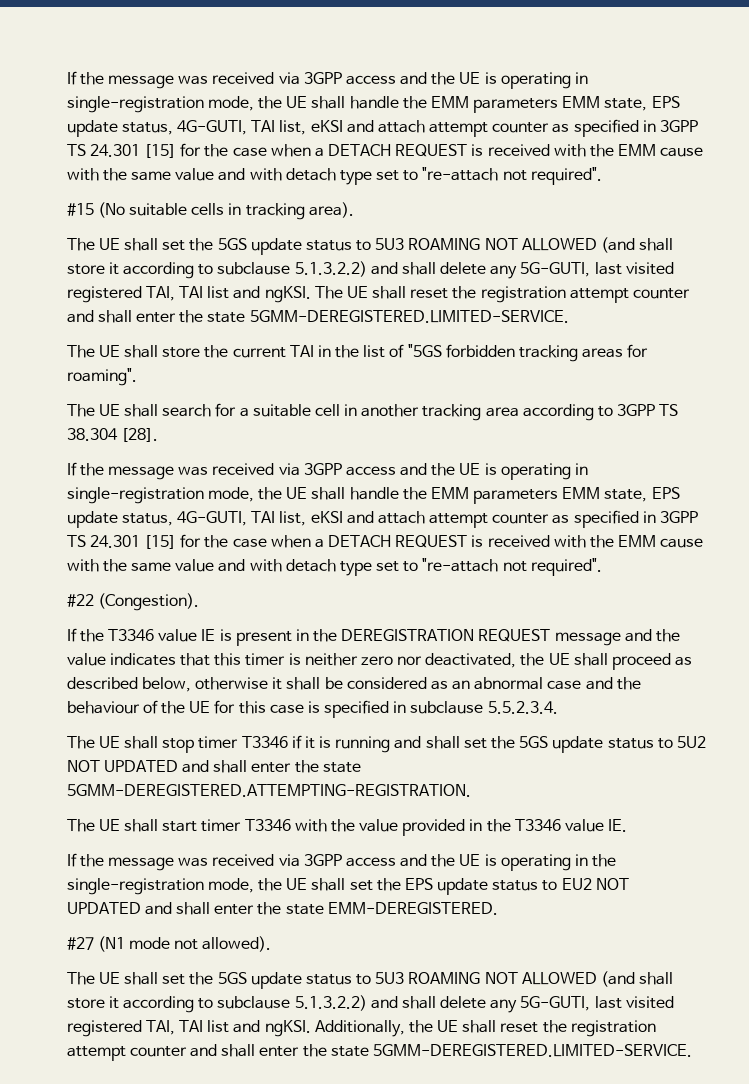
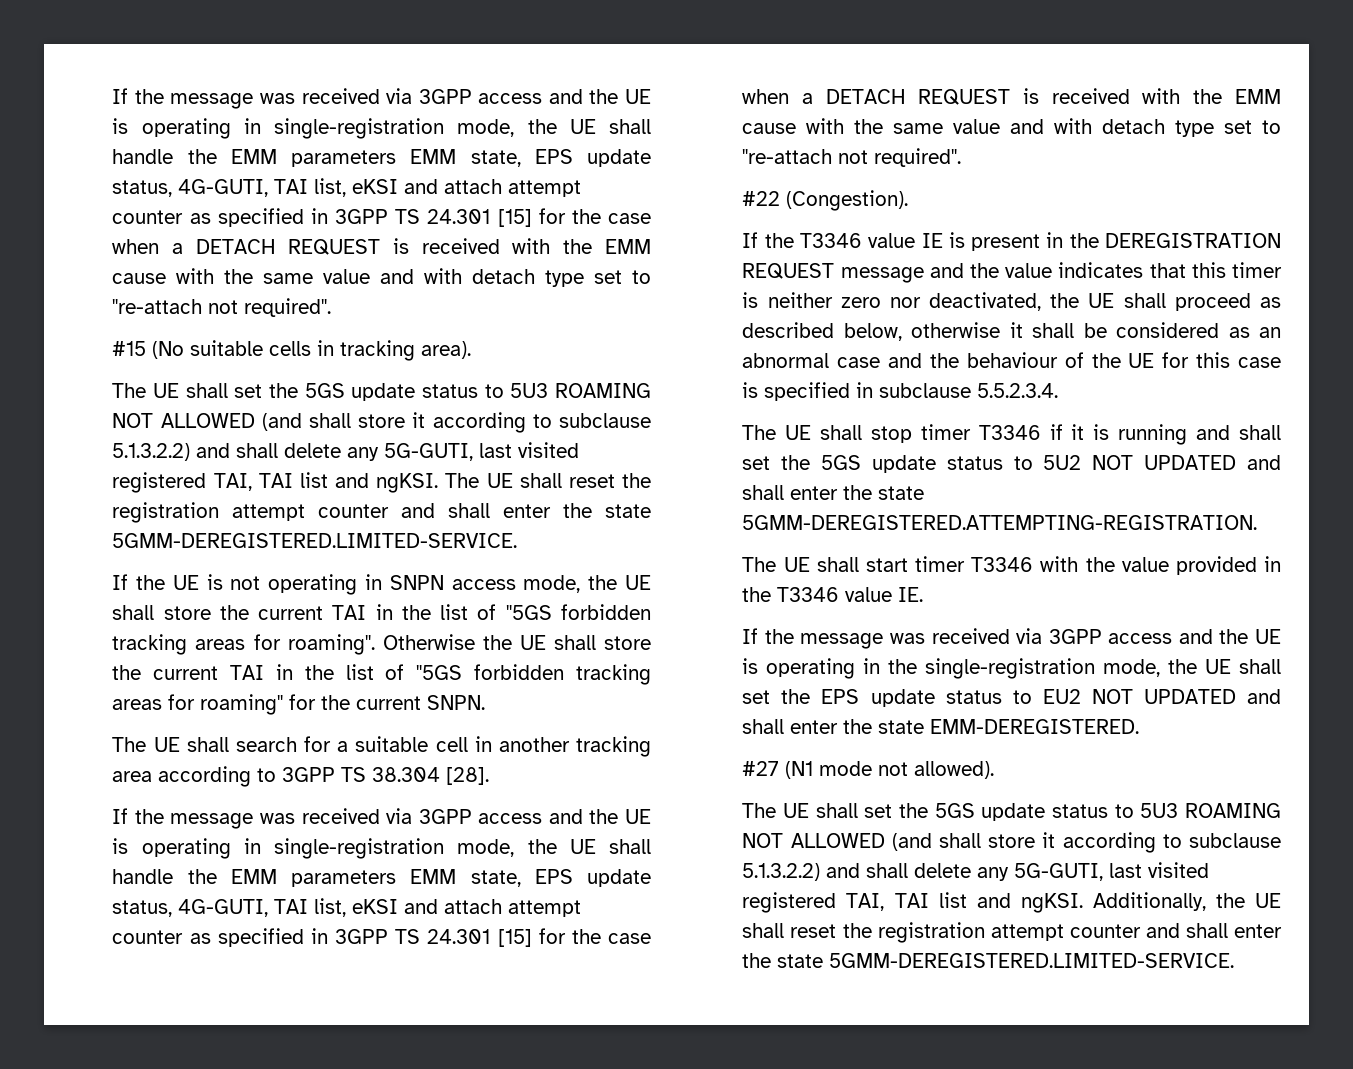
[66,345,95,358] The -> [112,574,618,595] If the UE is not operating in SNPN access mode, the
(137, 377) none -> [382,634,651,650] [112,664,651,685] [112,694,486,715] Otherwise the UE shall store the current TAI in the list of "5GS forbidden tracking areas for roaming" for the current SNPN.

